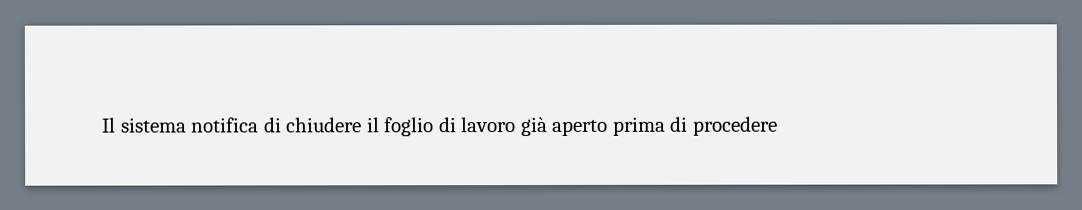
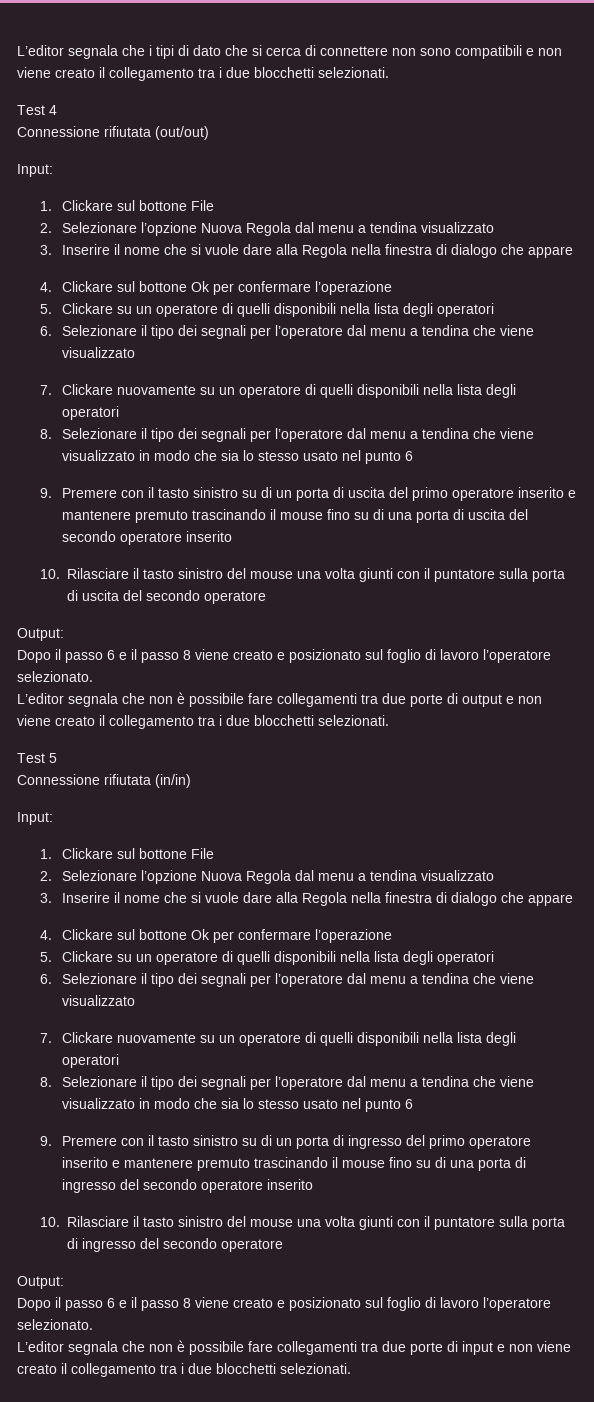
[102,116,778,137] Il sistema notifica di chiudere il foglio di lavoro già aperto prima di procedere -> [17,45,562,59] [17,67,389,81] [17,105,57,115] [17,126,209,140] [17,164,53,177] [39,200,215,211] [39,222,495,236] [39,244,574,258] [39,281,393,295] [39,303,495,317] [39,325,535,339] [62,347,136,358] [39,384,517,398] [62,406,120,420] [39,428,535,442] [62,450,414,464] [39,487,577,501] [62,509,529,523] [62,531,233,545] [39,568,565,582] [66,590,266,604] [17,628,64,641] [17,649,551,663] [17,671,93,682] [17,692,542,707] [17,715,389,729] [17,753,57,763] [17,774,191,788] [17,812,53,825] [39,848,215,859] [39,870,495,884] [39,892,574,906] [39,929,393,943] [39,951,495,965] [39,973,535,987] [62,995,136,1006] [39,1032,517,1046] [62,1054,120,1068] [39,1076,535,1090] [62,1098,414,1112] [39,1135,532,1149] [62,1157,527,1171] [62,1179,314,1193] [39,1216,565,1230] [66,1238,283,1252] [17,1276,64,1289] [17,1297,551,1311] [17,1319,93,1330] [17,1340,571,1355] [17,1363,351,1377] L’editor segnala che i tipi di dato che si cerca di connettere non sono compatibili e non viene creato il collegamento tra i due blocchetti selezionati. // Test 4 // Connessione rifiutata (out/out) // Input: // 1. Clickare sul bottone File // 2. Selezionare l’opzione Nuova Regola dal menu a tendina visualizzato // 3. Inserire il nome che si vuole dare alla Regola nella finestra di dialogo che appare // 4. Clickare sul bottone Ok per confermare l’operazione // 5. Clickare su un operatore di quelli disponibili nella lista degli operatori // 6. Selezionare il tipo dei segnali per l’operatore dal menu a tendina che viene visualizzato // 7. Clickare nuovamente su un operatore di quelli disponibili nella lista degli operatori // 8. Selezionare il tipo dei segnali per l’operatore dal menu a tendina che viene visualizzato in modo che sia lo stesso usato nel punto 6 // 9. Premere con il tasto sinistro su di un porta di uscita del primo operatore inserito e mantenere premuto trascinando il mouse fino su di una porta di uscita del secondo operatore inserito // 10. Rilasciare il tasto sinistro del mouse una volta giunti con il puntatore sulla porta di uscita del secondo operatore // Output: // Dopo il passo 6 e il passo 8 viene creato e posizionato sul foglio di lavoro l’operatore selezionato. // L’editor segnala che non è possibile fare collegamenti tra due porte di output e non viene creato il collegamento tra i due blocchetti selezionati. // Test 5 // Connessione rifiutata (in/in) // Input: // 1. Clickare sul bottone File // 2. Selezionare l’opzione Nuova Regola dal menu a tendina visualizzato // 3. Inserire il nome che si vuole dare alla Regola nella finestra di dialogo che appare // 4. Clickare sul bottone Ok per confermare l’operazione // 5. Clickare su un operatore di quelli disponibili nella lista degli operatori // 6. Selezionare il tipo dei segnali per l’operatore dal menu a tendina che viene visualizzato // 7. Clickare nuovamente su un operatore di quelli disponibili nella lista degli operatori // 8. Selezionare il tipo dei segnali per l’operatore dal menu a tendina che viene visualizzato in modo che sia lo stesso usato nel punto 6 // 9. Premere con il tasto sinistro su di un porta di ingresso del primo operatore inserito e mantenere premuto trascinando il mouse fino su di una porta di ingresso del secondo operatore inserito // 10. Rilasciare il tasto sinistro del mouse una volta giunti con il puntatore sulla porta di ingresso del secondo operatore // Output: // Dopo il passo 6 e il passo 8 viene creato e posizionato sul foglio di lavoro l’operatore selezionato. // L’editor segnala che non è possibile fare collegamenti tra due porte di input e non viene creato il collegamento tra i due blocchetti selezionati.

